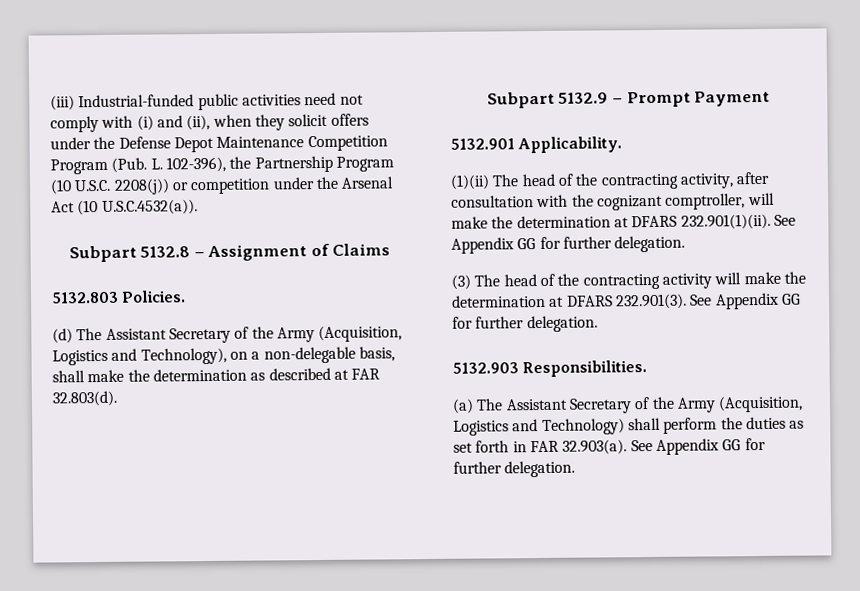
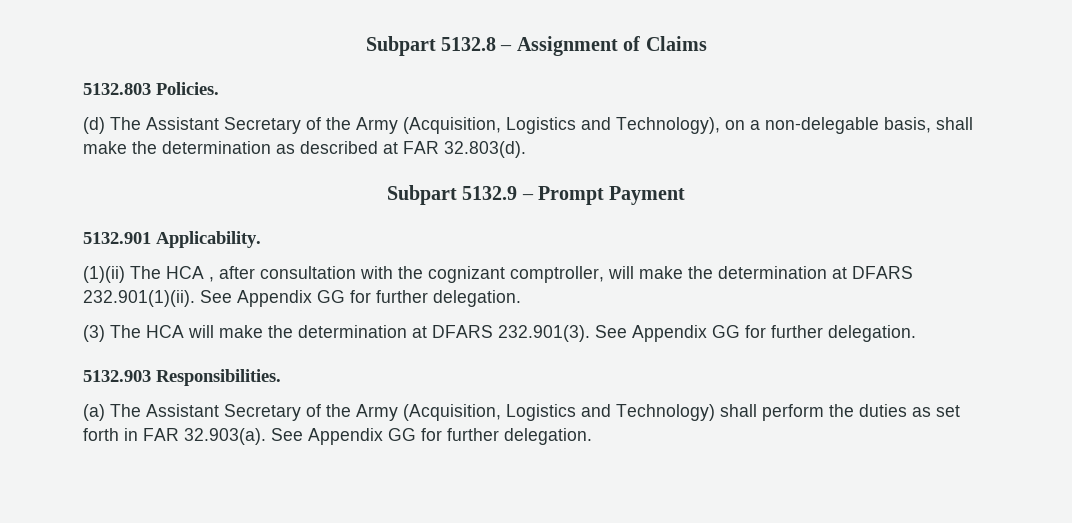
[50,92,364,111] [50,113,369,133] [50,135,388,153] [50,155,394,175] [50,176,395,195] [51,199,198,216] (iii) Industrial-funded public activities need not comply with (i) and (ii), when they solicit offers under the Defense Depot Maintenance Competition Program (Pub. L. 102-396), the Partnership Program (10 U.S.C. 2208(j)) or competition under the Arsenal Act (10 U.S.C.4532(a)). // -> (365, 46) none
[521,173,734,190] head of the contracting activity, -> [166,266,214,282] HCA ,
[503,273,712,290] head of the contracting activity -> [146,325,184,338] HCA

